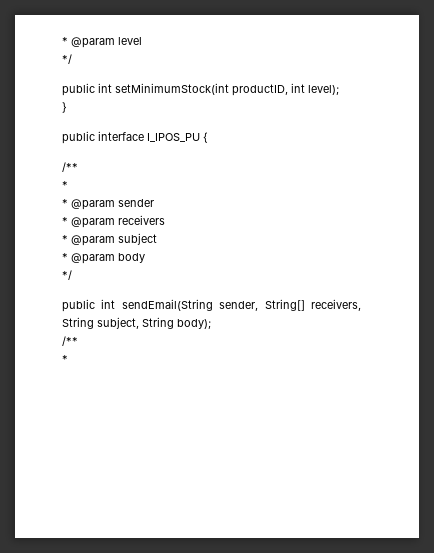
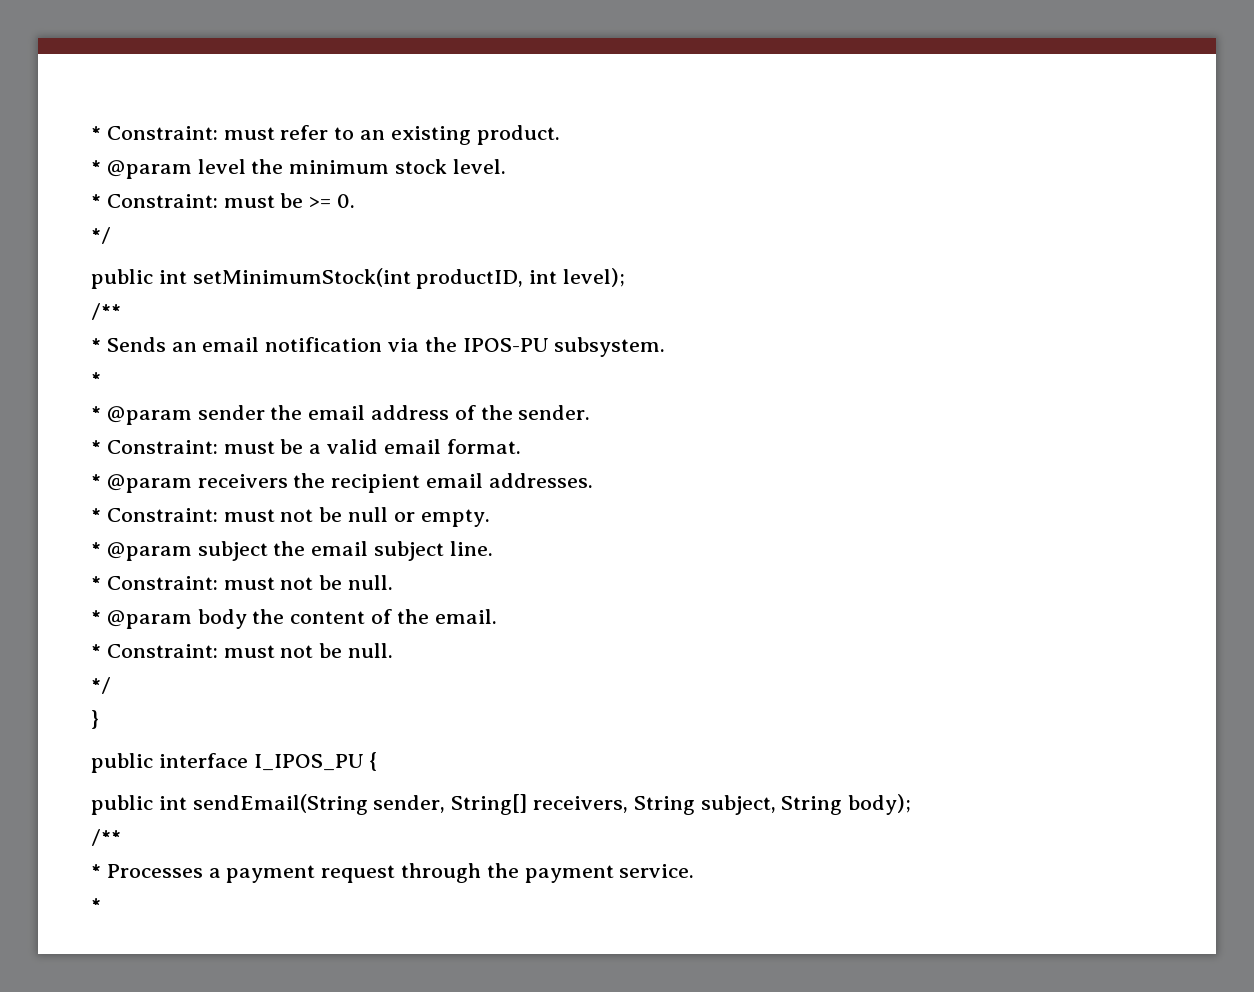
[62,37,142,48] * @param level -> [91,125,560,145] [91,159,506,179] [91,193,356,208] * Constraint: must refer to an existing product. // * @param level the minimum stock level. // * Constraint: must be >= 0.
(339, 90) none -> [91,303,121,320] [91,337,666,357] [91,372,101,386] [91,405,591,425] [91,439,521,454] [91,473,593,493] [91,507,490,527] [91,541,493,561] [91,575,394,590] [91,609,497,629] [91,643,394,658] [91,677,111,694] // /** // * Sends an email notification via the IPOS-PU subsystem. // * // * @param sender the email address of the sender. // * Constraint: must be a valid email format. // * @param receivers the recipient email addresses. // * Constraint: must not be null or empty. // * @param subject the email subject line. // * Constraint: must not be null. // * @param body the content of the email. // * Constraint: must not be null. // */
[62,162,78,172] [62,181,68,189] [62,199,154,210] [62,215,165,228] [62,233,157,246] [62,253,145,264] [62,270,72,280] // /** // * // * @param sender // * @param receivers // * @param subject // * @param body // */ -> (378, 761) none
(78, 341) none -> [91,863,695,883] // * Processes a payment request through the payment service.

